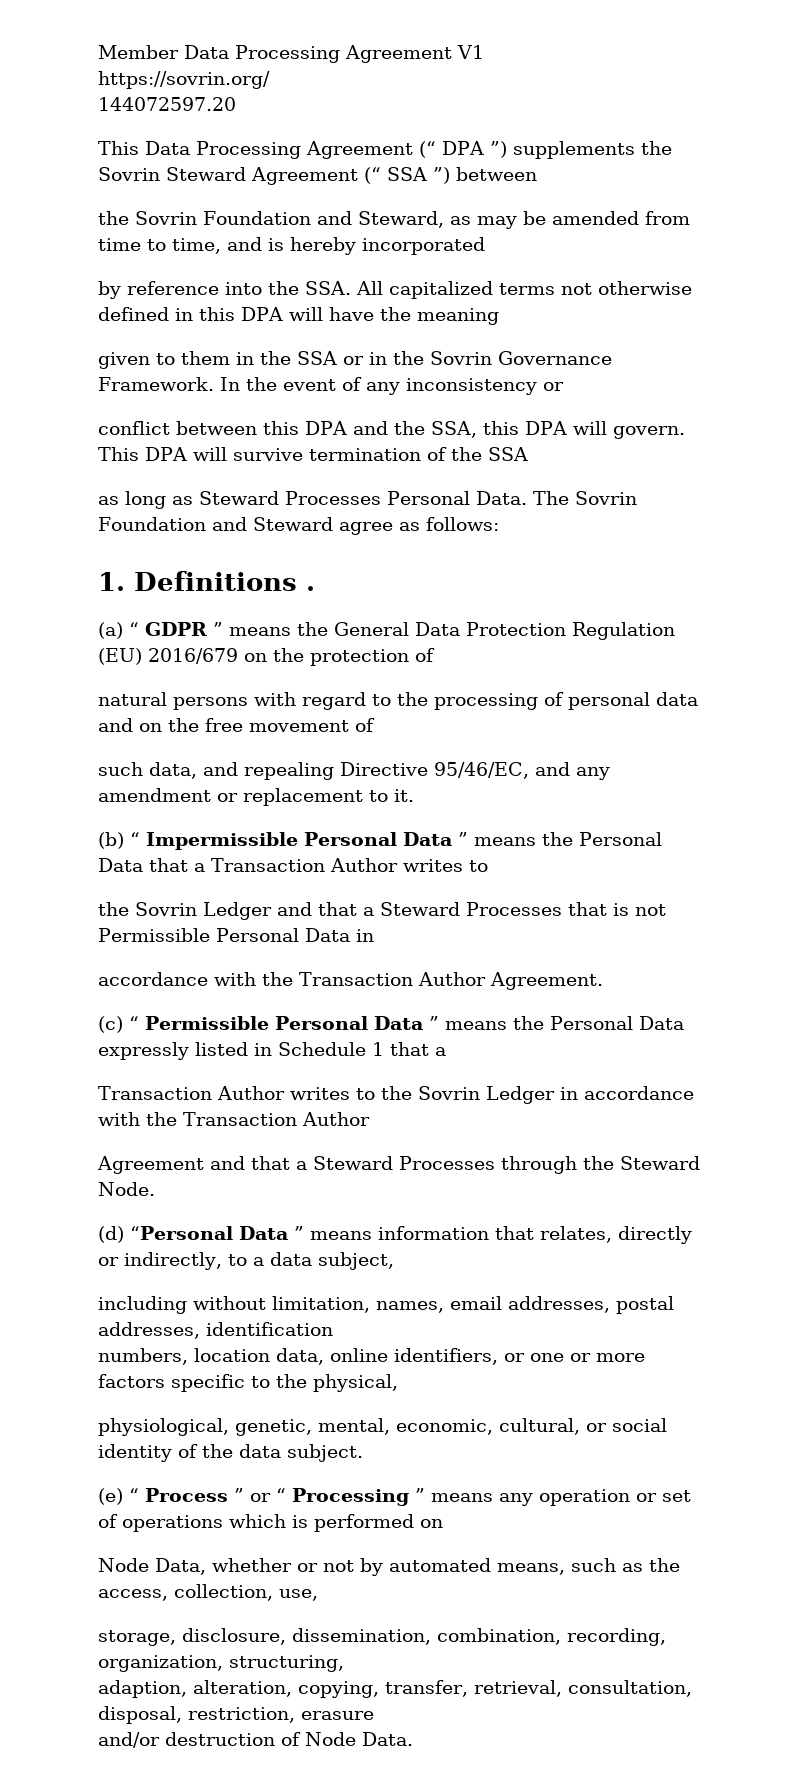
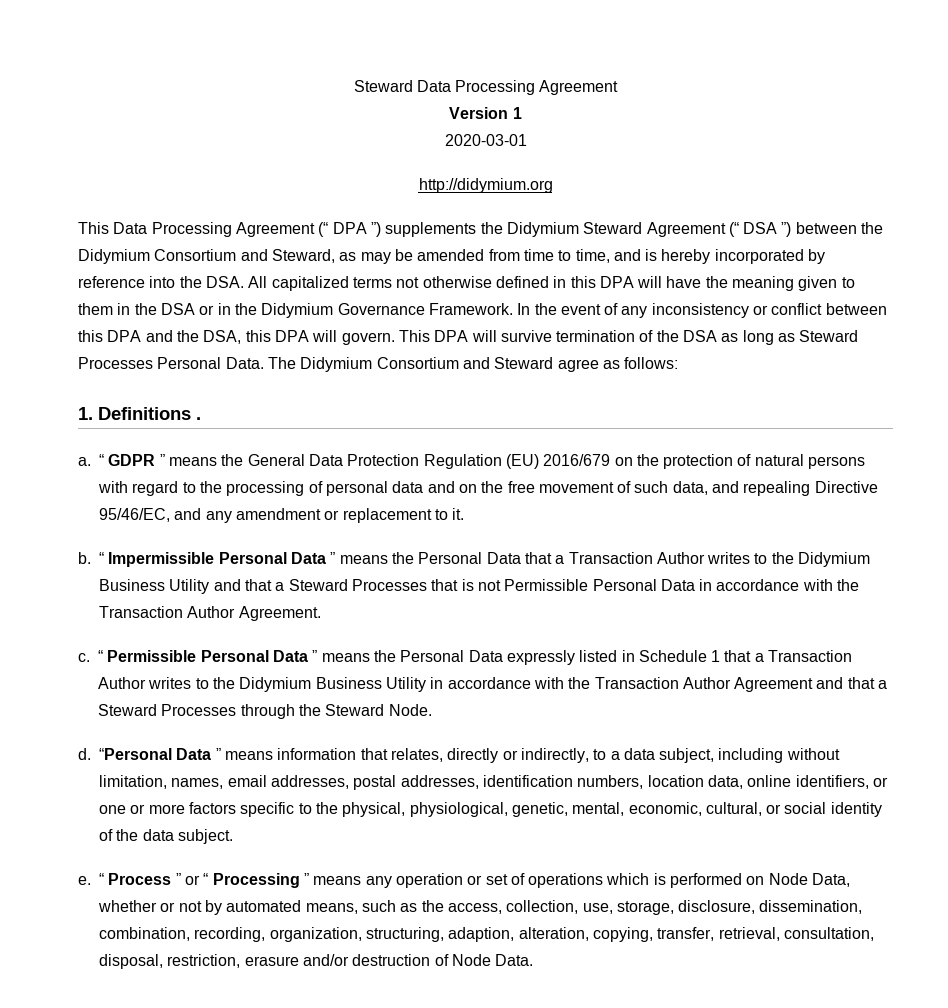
[98,45,484,63] [98,71,270,89] [98,97,236,111] Member Data Processing Agreement V1 // https://sovrin.org/ // 144072597.20 -> [353,80,619,95] [449,107,522,119] [444,134,527,146] [418,178,553,193] Steward Data Processing Agreement // Version 1 // 2020-03-01 // http://didymium.org
[98,167,160,181] Sovrin -> [506,222,579,237] Didymium
[387,167,427,181] SSA -> [743,222,778,234] DSA
[98,211,311,225] // the Sovrin Foundation -> [861,222,884,234] [78,249,237,264] the Didymium Consortium
(485, 246) // -> (804, 256) none
[305,281,351,295] SSA. -> [205,276,244,288] DSA.
(499, 316) // -> (795, 283) none
[297,351,337,365] SSA -> [160,303,195,315] DSA
[430,351,492,365] Sovrin -> [261,303,334,318] Didymium
(564, 386) // -> (769, 310) none
[430,421,477,438] SSA, -> [203,330,242,344] DSA,
[487,447,528,461] SSA // -> [683,330,718,342] DSA
[574,491,637,505] [98,517,206,531] Sovrin Foundation -> [300,357,459,372] Didymium Consortium
[98,622,123,639] (a) -> [78,457,91,466] a.
(435, 655) // -> (752, 460) none
(375, 725) // -> (632, 487) none
[98,832,124,849] (b) -> [78,552,91,564] b.
[98,902,272,920] // the Sovrin Ledger -> [771,552,871,567] [99,579,210,594] the Didymium Business Utility
(374, 935) // -> (713, 585) none
[98,1016,123,1033] (c) -> [78,653,90,662] c.
[98,1086,694,1104] [98,1112,370,1126] // Transaction Author writes to the Sovrin Ledger in accordance with the Transaction Author // -> [768,650,853,662] [98,677,731,692] Transaction Author writes to the Didymium Business Utility in accordance with the Transaction Author
[98,1226,124,1243] (d) -> [78,748,91,760] d.
(394, 1261) // -> (715, 755) none
(333, 1329) // -> (573, 781) none
(398, 1383) // -> (406, 809) none
[98,1488,123,1505] (e) -> [78,876,91,885] e.
(443, 1523) // -> (765, 880) none
(318, 1595) // -> (613, 908) none
(344, 1663) // -> (444, 934) none
(374, 1715) // -> (299, 961) none

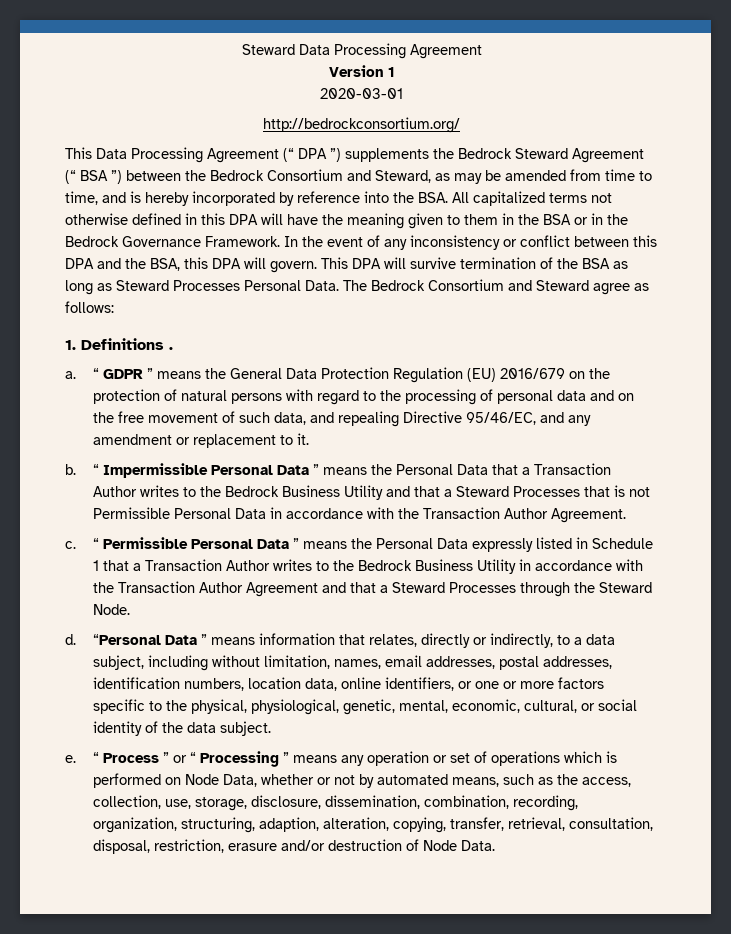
[418,178,553,193] http://didymium.org -> [263,117,460,133] http://bedrockconsortium.org/
[506,222,579,237] Didymium -> [458,148,512,159] Bedrock
[743,222,778,234] DSA -> [80,170,108,181] BSA
[78,249,150,264] Didymium -> [210,170,264,181] Bedrock
[205,276,244,288] DSA. -> [418,192,448,203] BSA.
[160,303,195,315] DSA -> [543,214,571,225] BSA
[261,303,334,318] Didymium -> [65,236,119,247] Bedrock
[203,330,242,344] DSA, -> [150,258,180,271] BSA,
[683,330,718,342] DSA -> [582,258,610,269] BSA
[300,357,373,372] Didymium -> [371,280,425,291] Bedrock
[798,552,871,567] Didymium -> [225,486,280,497] Bedrock
[239,677,312,692] Didymium -> [358,560,413,571] Bedrock

